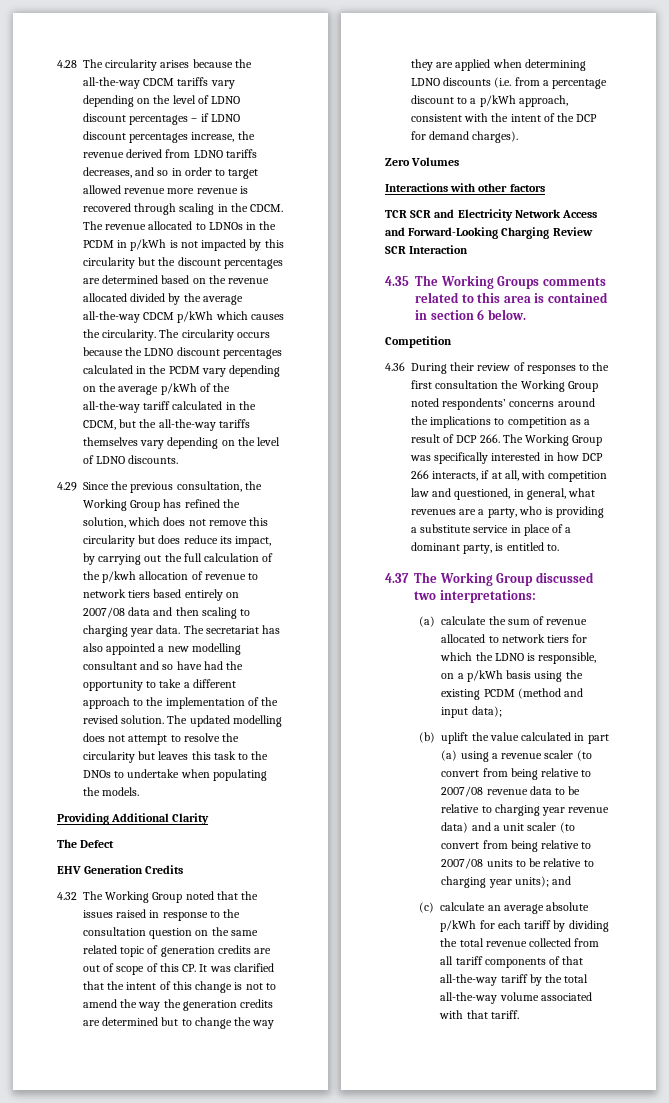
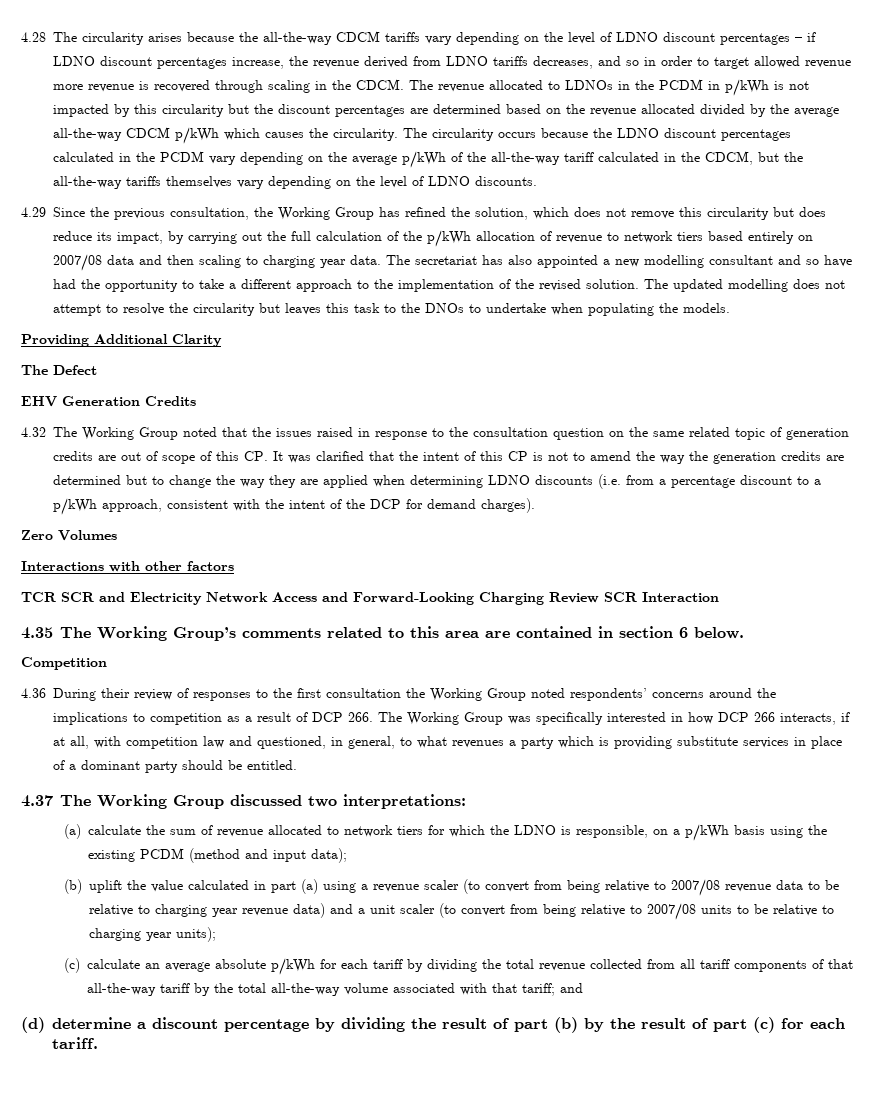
[102,571,137,583] p/kwh -> [427,230,471,247] p/kWh
[195,981,233,993] change -> [508,451,528,461] CP
[497,276,540,289] Groups -> [173,627,236,641] Group’s
[534,293,545,303] is -> [485,631,510,638] are
(566, 494) none -> [400,737,412,746] to
[459,506,605,518] [411,524,509,533] are a party, who is providing a substitute service -> [509,736,789,749] a party which is providing substitute services
[463,542,559,554] party, is entitled to. -> [145,760,297,773] party should be entitled.
[552,876,572,885] and -> (217, 934) none
(488, 1014) none -> [522,983,584,996] [21,1017,845,1033] tariff; and // (d) determine a discount percentage by dividing the result of part (b) by the result of part (c) for each

